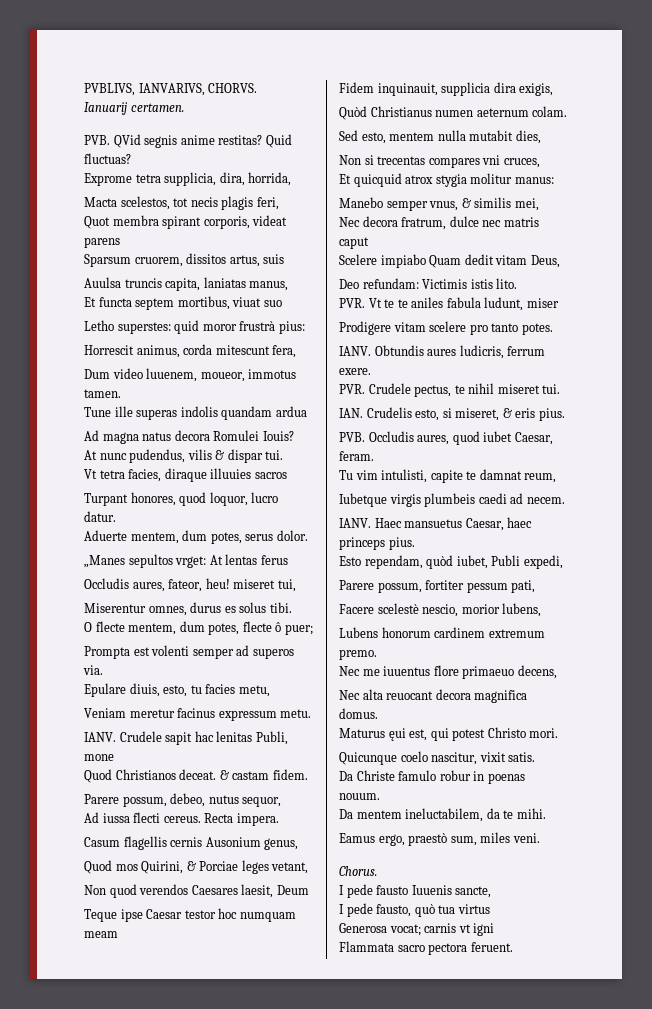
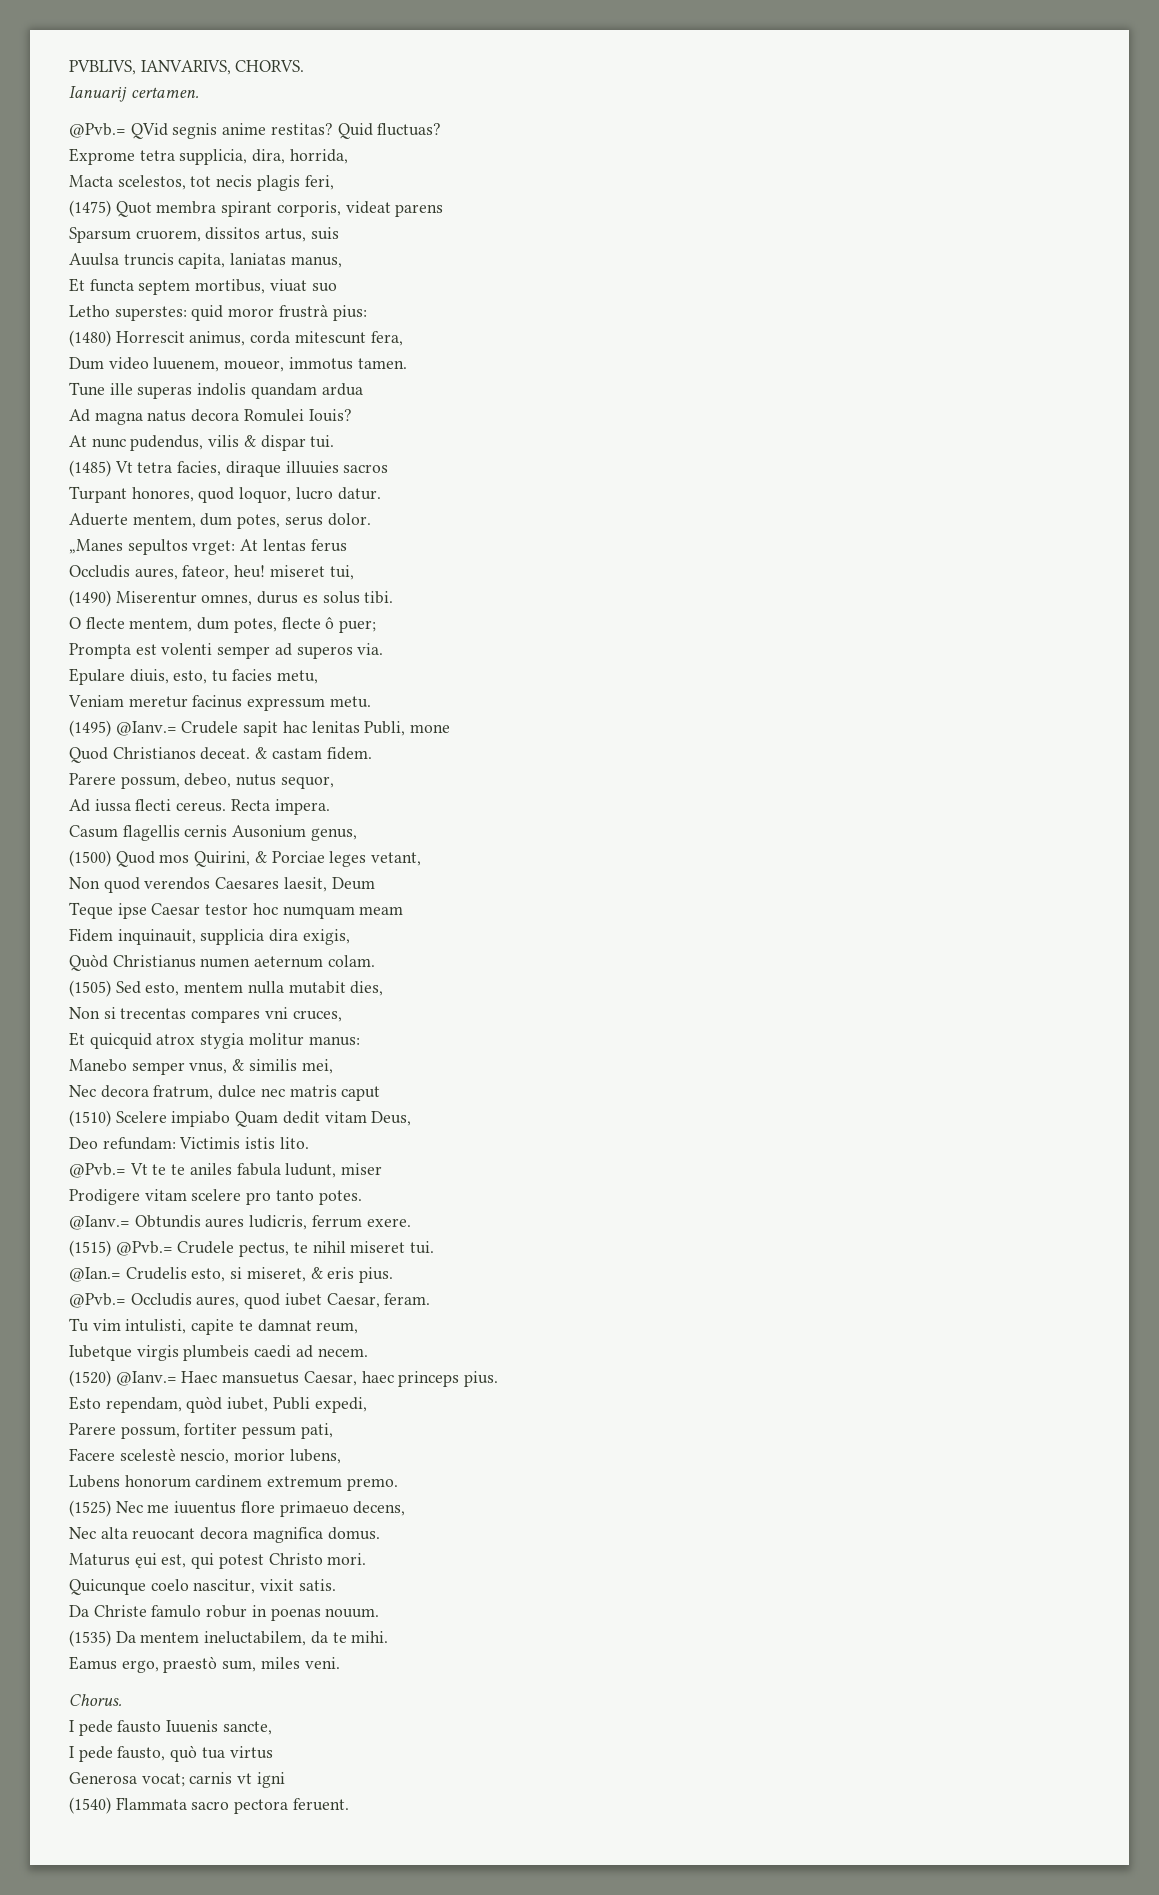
[84,135,110,145] PVB. -> [69,123,126,138] @Pvb.=
(279, 203) none -> [69,200,111,217] (1475)
(305, 327) none -> [69,330,111,347] (1480)
(284, 455) none -> [69,460,111,477] (1485)
(296, 585) none -> [69,590,111,607] (1490)
[84,732,116,742] IANV. -> [69,720,177,737] (1495) @Ianv.=
(299, 844) none -> [69,850,111,867] (1500)
(568, 111) none -> [69,980,111,997] (1505)
(369, 243) none -> [69,1110,111,1127] (1510)
[339,298,365,308] PVR. -> [69,1163,126,1178] @Pvb.=
[339,346,371,356] IANV. -> [69,1215,130,1230] @Ianv.=
[339,384,365,394] PVR. -> [69,1240,173,1257] (1515) @Pvb.=
[339,408,363,418] IAN. -> [69,1267,121,1282] @Ian.=
[339,432,365,442] PVB. -> [69,1293,126,1308] @Pvb.=
[339,518,371,528] IANV. -> [69,1370,177,1387] (1520) @Ianv.=
(377, 654) none -> [69,1500,111,1517] (1525)
(380, 796) none -> [69,1630,111,1647] (1535)
(495, 929) none -> [69,1797,111,1814] (1540)

